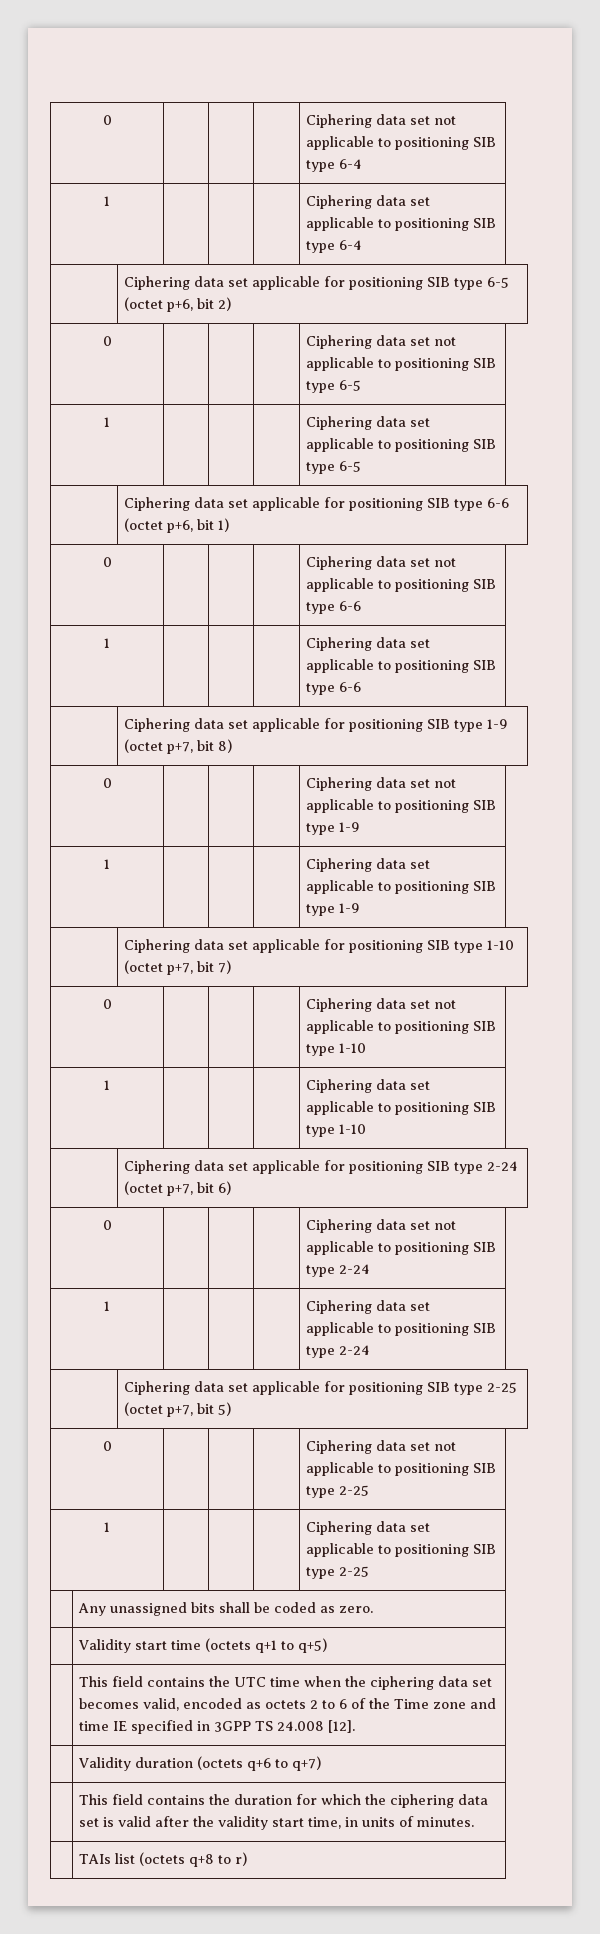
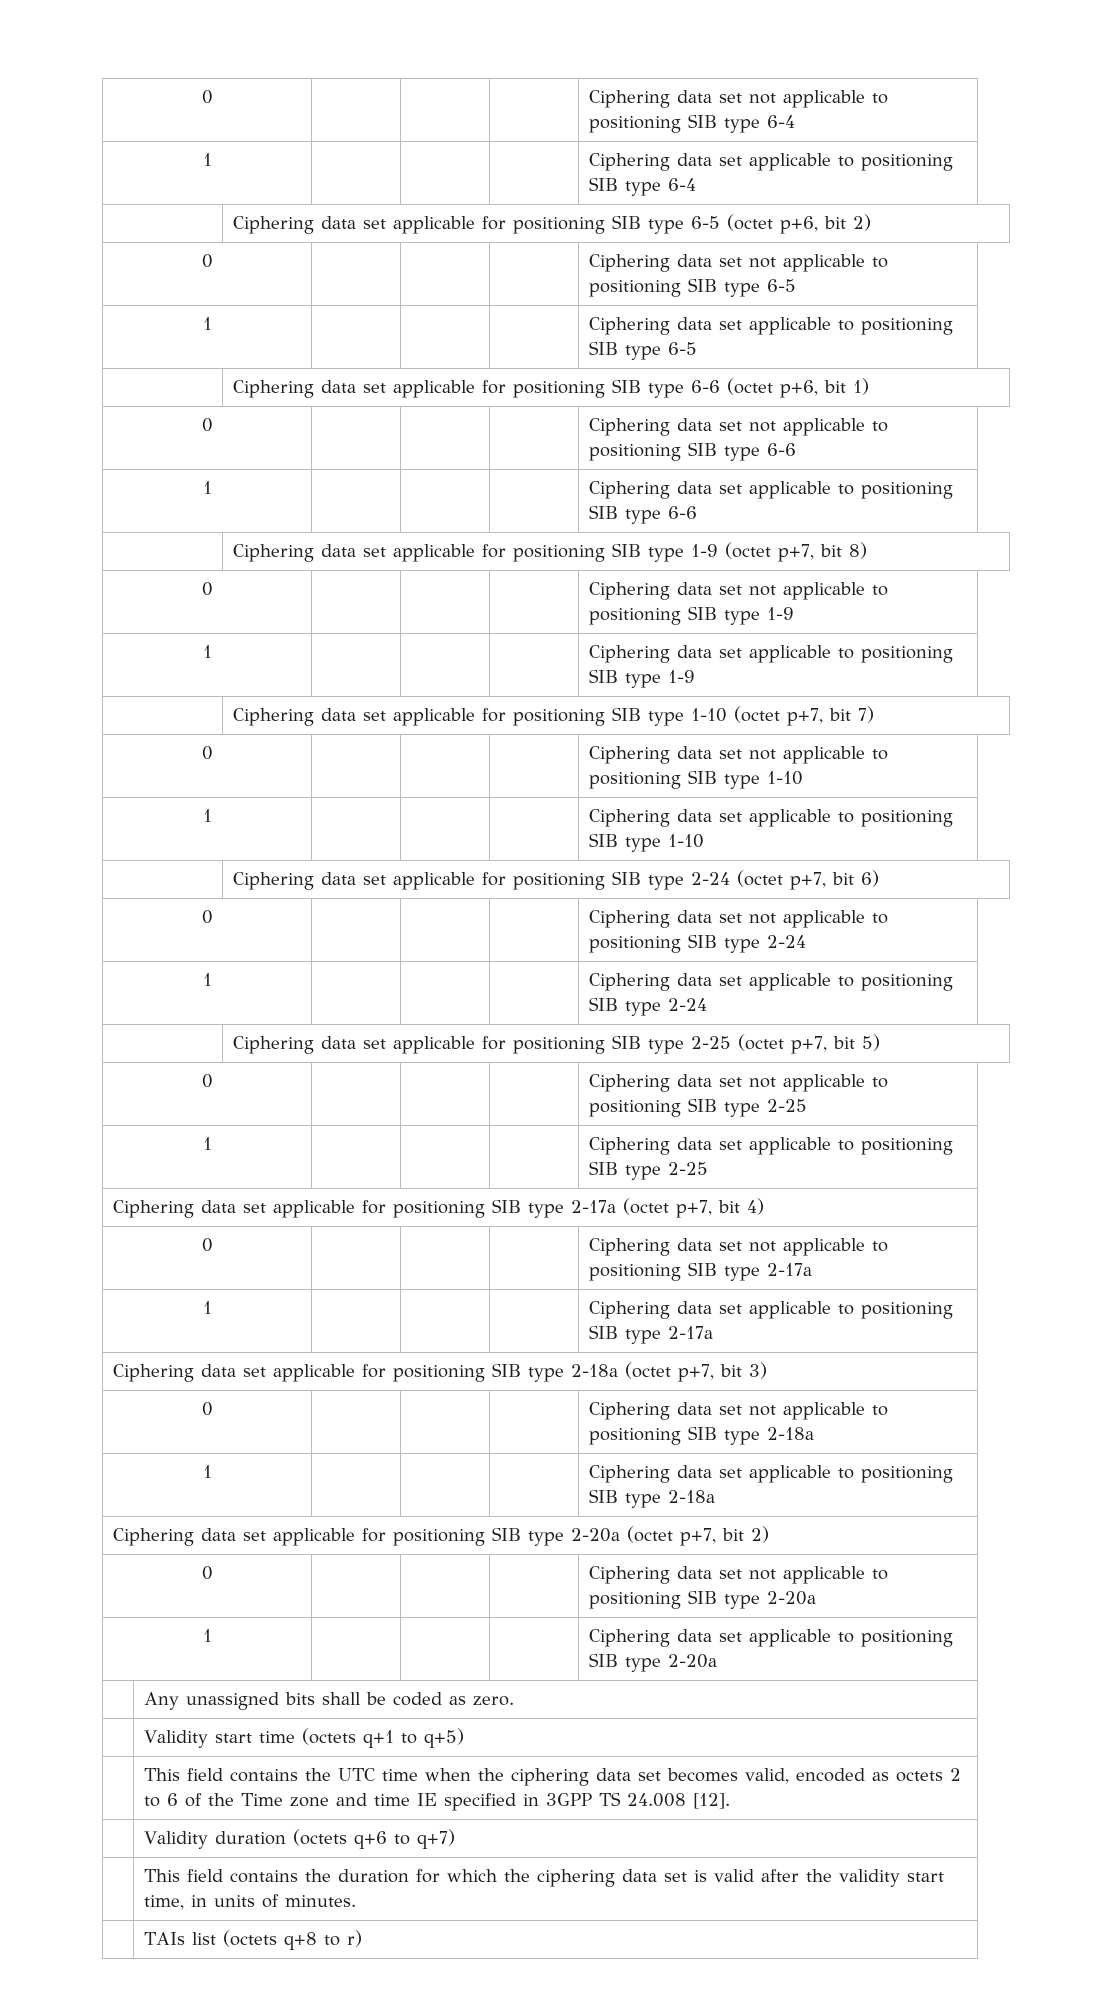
(370, 1571) none -> [112,1198,764,1218] [201,1238,213,1252] [588,1238,888,1256] [588,1262,812,1281] [202,1301,212,1314] [588,1301,953,1319] [588,1325,713,1344] [112,1362,767,1382] [201,1402,213,1416] [588,1402,888,1420] [588,1426,814,1445] [202,1465,212,1478] [588,1465,953,1483] [588,1489,715,1508] [112,1526,769,1546] [201,1566,213,1580] [588,1566,888,1584] [588,1590,816,1609] [202,1629,212,1642] [588,1629,953,1647] [588,1653,717,1672] // Ciphering data set applicable for positioning SIB type 2-17a (octet p+7, bit 4) // 0 | | | | Ciphering data set not applicable to positioning SIB type 2-17a // 1 | | | | Ciphering data set applicable to positioning SIB type 2-17a // Ciphering data set applicable for positioning SIB type 2-18a (octet p+7, bit 3) // 0 | | | | Ciphering data set not applicable to positioning SIB type 2-18a // 1 | | | | Ciphering data set applicable to positioning SIB type 2-18a // Ciphering data set applicable for positioning SIB type 2-20a (octet p+7, bit 2) // 0 | | | | Ciphering data set not applicable to positioning SIB type 2-20a // 1 | | | | Ciphering data set applicable to positioning SIB type 2-20a

